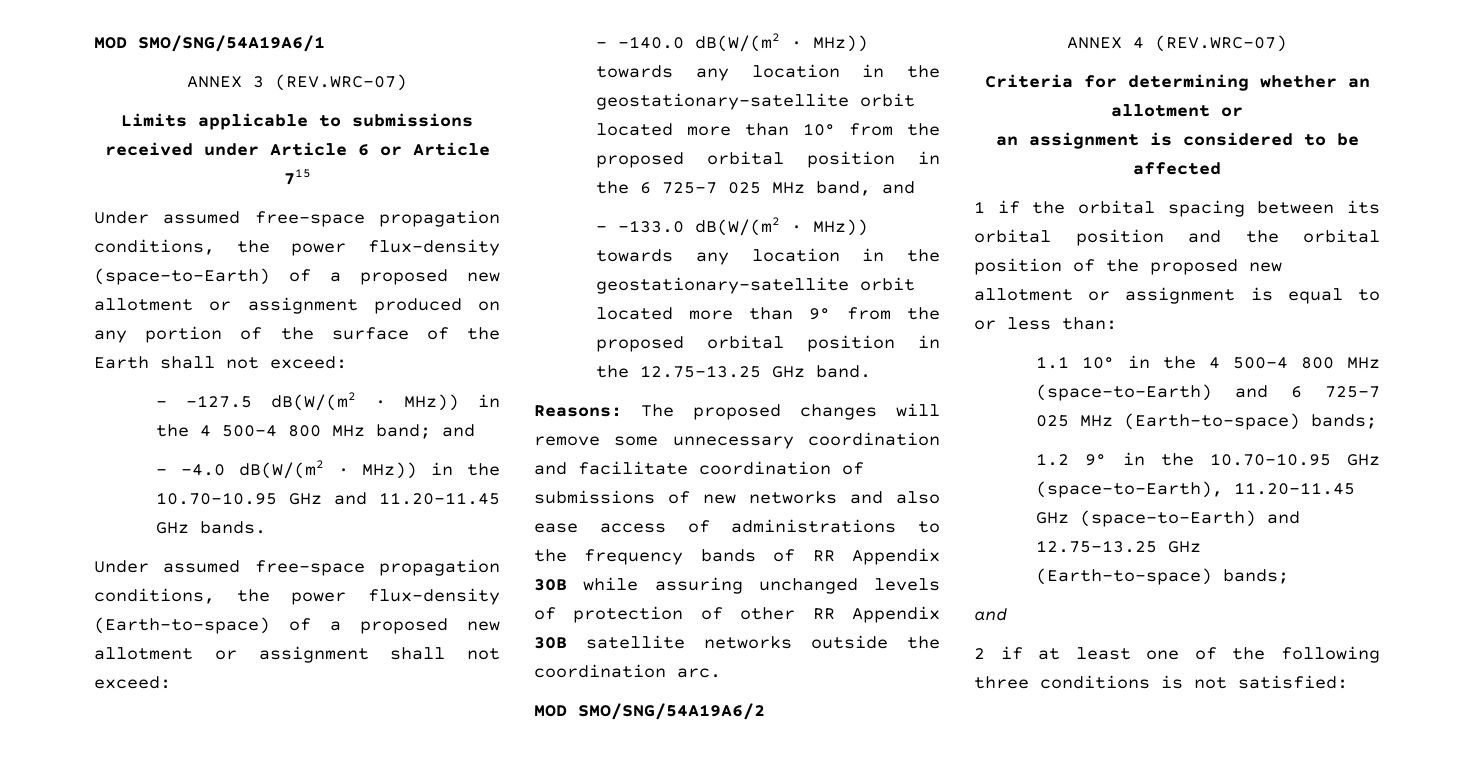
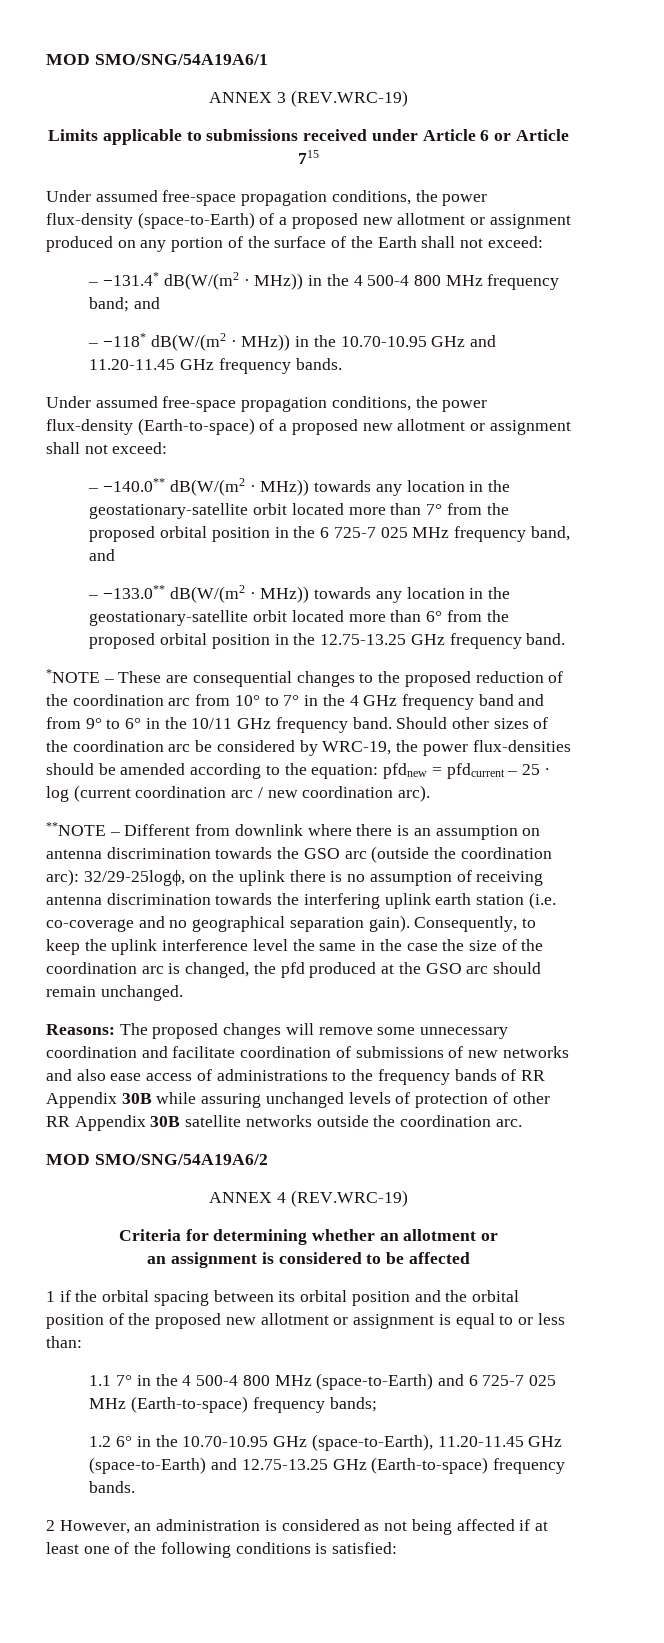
[275,74,407,91] (REV.WRC-07) -> [290,90,408,107] (REV.WRC-19)
[186,395,253,408] −127.5 -> [103,272,160,286] −131.4*
(366, 431) none -> [487,274,560,290] frequency
[181,464,226,476] −4.0 -> [103,333,147,347] −118*
(190, 528) none -> [218,358,291,374] frequency
[618,36,685,49] −140.0 -> [103,478,166,492] −140.0**
[802,123,836,136] 10° -> [426,504,443,515] 7°
(806, 188) none -> [453,526,526,542] frequency
[618,220,685,233] −133.0 -> [103,585,166,599] −133.0**
[809,308,832,320] 9° -> [426,611,443,622] 6°
[816,365,872,378] band. -> [449,633,566,649] [46,669,564,687] [46,694,545,710] [46,717,549,733] [46,740,571,756] [46,763,549,779] [46,785,431,802] [46,822,541,840] [46,846,552,863] [46,869,544,886] [46,892,556,909] [46,915,537,932] [46,939,544,955] [46,962,541,978] [46,985,183,1001] frequency band. // *NOTE – These are consequential changes to the proposed reduction of the coordination arc from 10° to 7° in the 4 GHz frequency band and from 9° to 6° in the 10/11 GHz frequency band. Should other sizes of the coordination arc be considered by WRC-19, the power flux-densities should be amended according to the equation: pfdnew = pfdcurrent – 25 ∙ log (current coordination arc / new coordination arc). // **NOTE – Different from downlink where there is an assumption on antenna discrimination towards the GSO arc (outside the coordination arc): 32/29-25logϕ, on the uplink there is no assumption of receiving antenna discrimination towards the interfering uplink earth station (i.e. co-coverage and no geographical separation gain). Consequently, to keep the uplink interference level the same in the case the size of the coordination arc is changed, the pfd produced at the GSO arc should remain unchanged.
[1155,35,1287,52] (REV.WRC-07) -> [290,1190,408,1207] (REV.WRC-19)
[1082,356,1116,369] 10° -> [116,1375,133,1386] 7°
(1301, 421) none -> [252,1397,325,1413] frequency
[1085,454,1108,466] 9° -> [116,1436,133,1447] 6°
[1223,569,1290,584] [974,608,1007,621] bands; // and -> [493,1458,566,1474] [89,1481,136,1493] frequency bands.
(985, 653) none -> [59,1519,515,1535] However, an administration is considered as not being affected
[974,676,1029,689] three -> (231, 1550) none
[1194,677,1227,689] not -> (328, 1548) none

